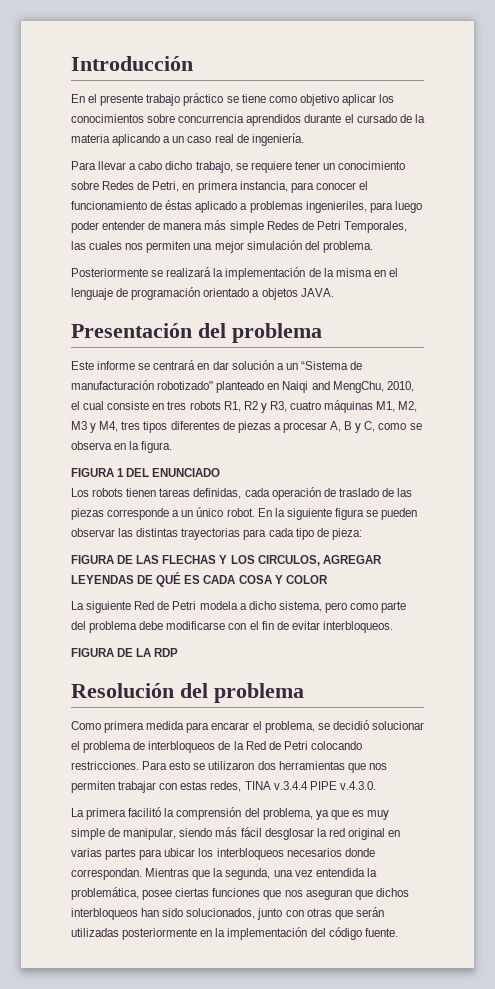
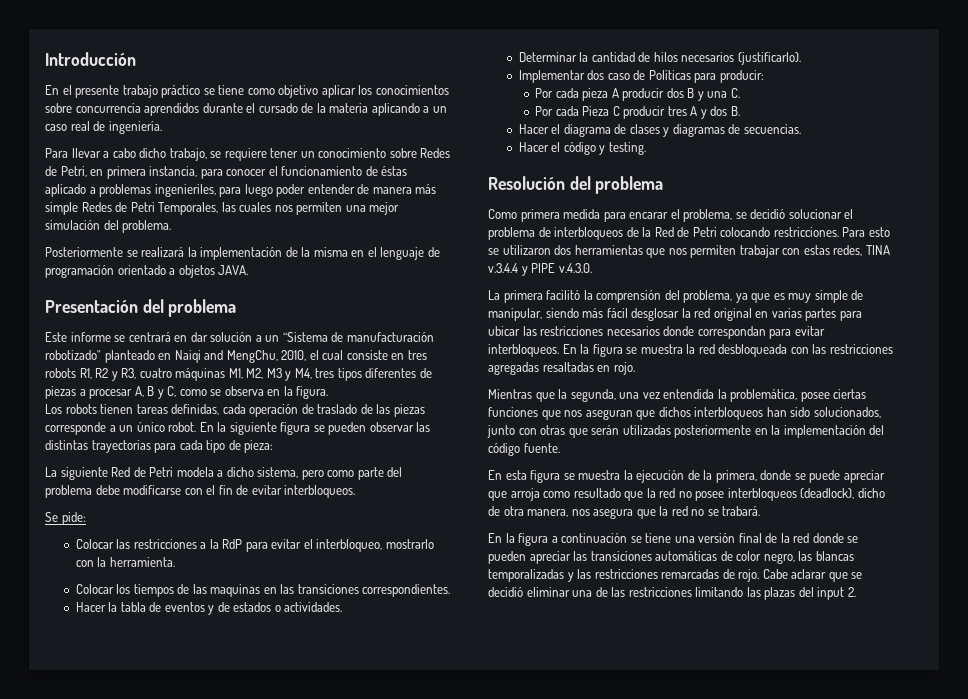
[71,468,221,477] // FIGURA 1 DEL ENUNCIADO -> (329, 392) none
[71,555,382,566] [71,572,328,587] // FIGURA DE LAS FLECHAS Y LOS CIRCULOS, AGREGAR LEYENDAS DE QUÉ ES CADA COSA Y COLOR -> (274, 446) none
[71,648,179,657] FIGURA DE LA RDP -> [45,512,86,525] [75,539,434,552] [75,557,175,567] [75,584,451,597] [75,602,343,615] [518,52,801,65] [518,70,764,83] [535,88,740,101] [535,106,740,119] [518,124,801,137] [518,142,646,155] Se pide: // Colocar las restricciones a la RdP para evitar el interbloqueo, mostrarlo con la herramienta. // Colocar los tiempos de las maquinas en las transiciones correspondientes. // Hacer la tabla de eventos y de estados o actividades. // Determinar la cantidad de hilos necesarios (justificarlo). // Implementar dos caso de Políticas para producir: // Por cada pieza A producir dos B y una C. // Por cada Pieza C producir tres A y dos B. // Hacer el diagrama de clases y diagramas de secuencias. // Hacer el código y testing.
(308, 785) none -> [521,266,528,276] y
[198,848,375,860] [71,868,142,880] los interbloqueos necesarios donde correspondan. -> [522,326,825,339] [488,344,893,357] [488,362,635,375] las restricciones necesarios donde correspondan para evitar interbloqueos. En la figura se muestra la red desbloqueada con las restricciones agregadas resaltadas en rojo. //
(398, 932) none -> [488,470,885,483] [488,488,885,501] [488,506,761,519] [488,533,859,546] [488,551,854,564] [488,569,863,582] [488,587,856,600] // En esta figura se muestra la ejecución de la primera, donde se puede apreciar que arroja como resultado que la red no posee interbloqueos (deadlock), dicho de otra manera, nos asegura que la red no se trabará. // En la figura a continuación se tiene una versión final de la red donde se pueden apreciar las transiciones automáticas de color negro, las blancas temporalizadas y las restricciones remarcadas de rojo. Cabe aclarar que se decidió eliminar una de las restricciones limitando las plazas del input 2.

